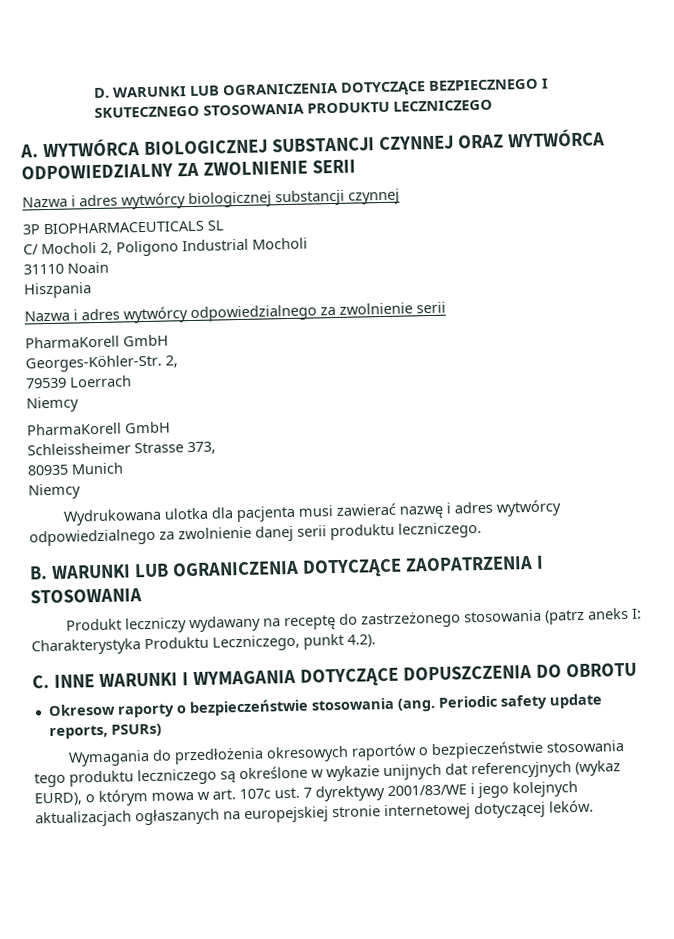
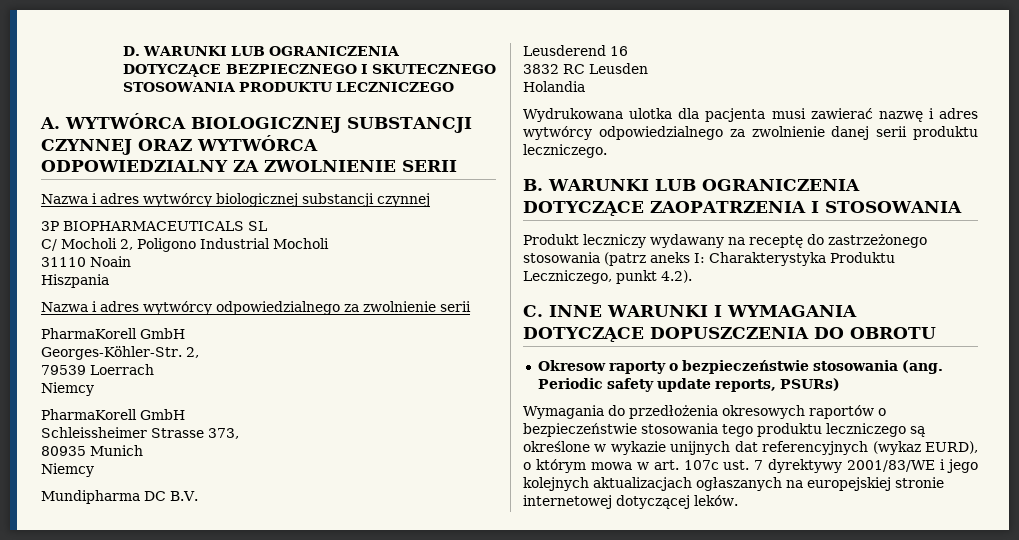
(81, 491) none -> [41,490,198,504] [523,45,628,56] [523,63,648,74] [523,81,585,92] // Mundipharma DC B.V. // Leusderend 16 // 3832 RC Leusden // Holandia

